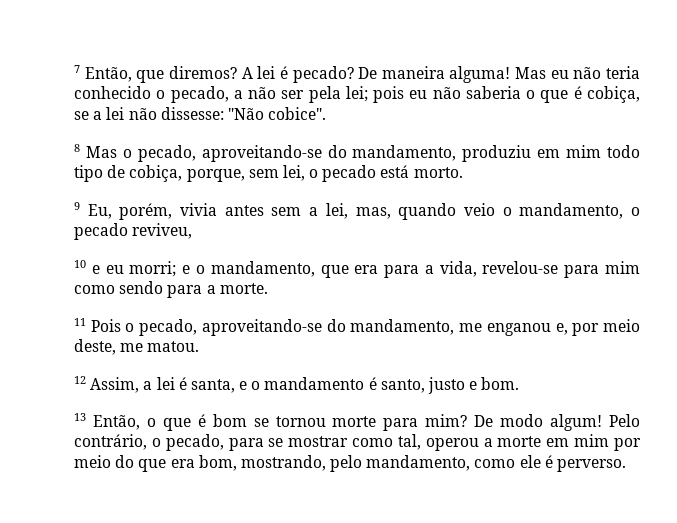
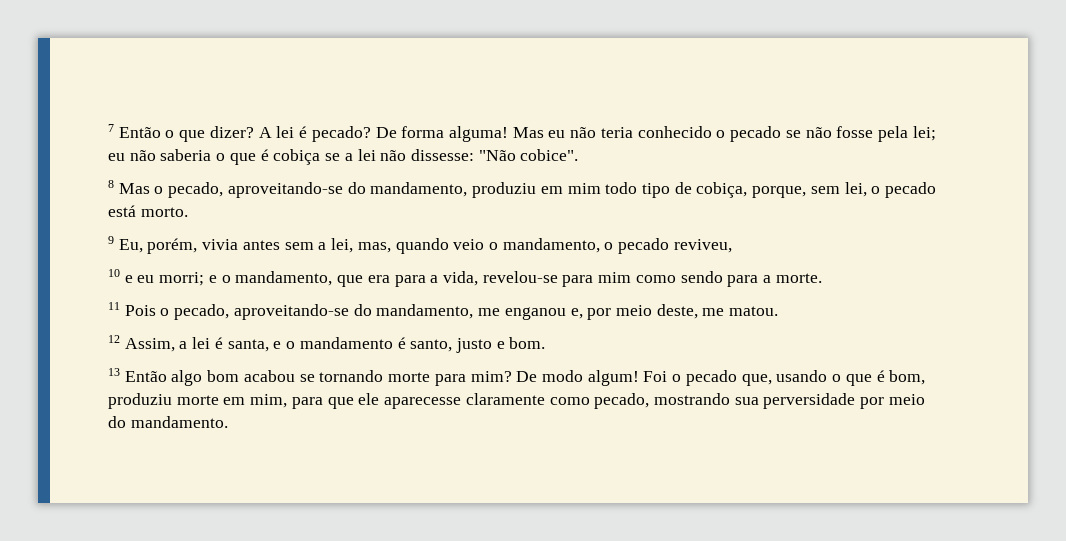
[84,66,237,83] Então, que diremos? -> [118,126,254,142] Então o que dizer?
[381,66,445,79] maneira -> [401,126,445,138] forma
[170,86,305,103] pecado, a não ser -> [730,126,874,142] pecado se não fosse
[373,86,405,103] pois -> (936, 133) none
[586,86,640,103] cobiça, -> [273,149,321,165] cobiça
[92,414,326,431] Então, o que é bom se tornou -> [124,370,384,386] Então algo bom acabou se tornando
[609,414,641,427] [74,434,642,451] [74,455,627,472] Pelo contrário, o pecado, para se mostrar como tal, operou a morte em mim por meio do que era bom, mostrando, pelo mandamento, como ele é perverso. -> [643,370,926,386] [108,393,925,409] [108,416,228,428] Foi o pecado que, usando o que é bom, produziu morte em mim, para que ele aparecesse claramente como pecado, mostrando sua perversidade por meio do mandamento.

